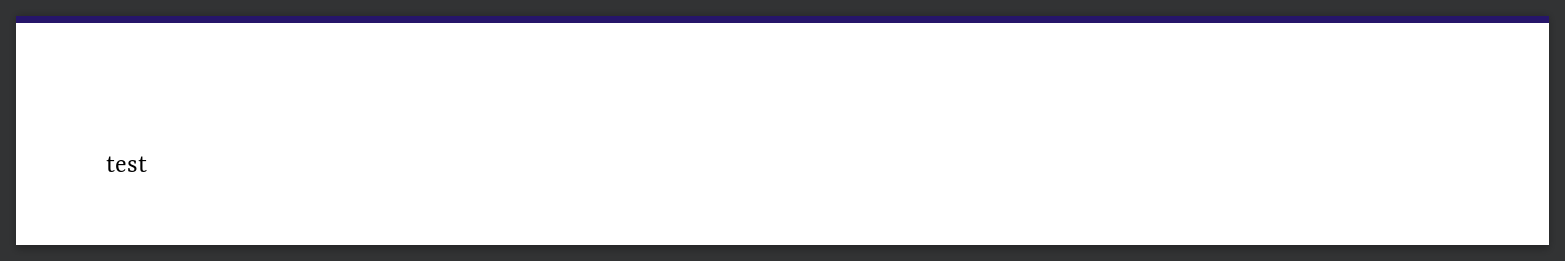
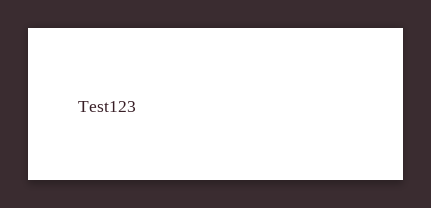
[106,156,147,172] test -> [78,101,136,112] Test123

